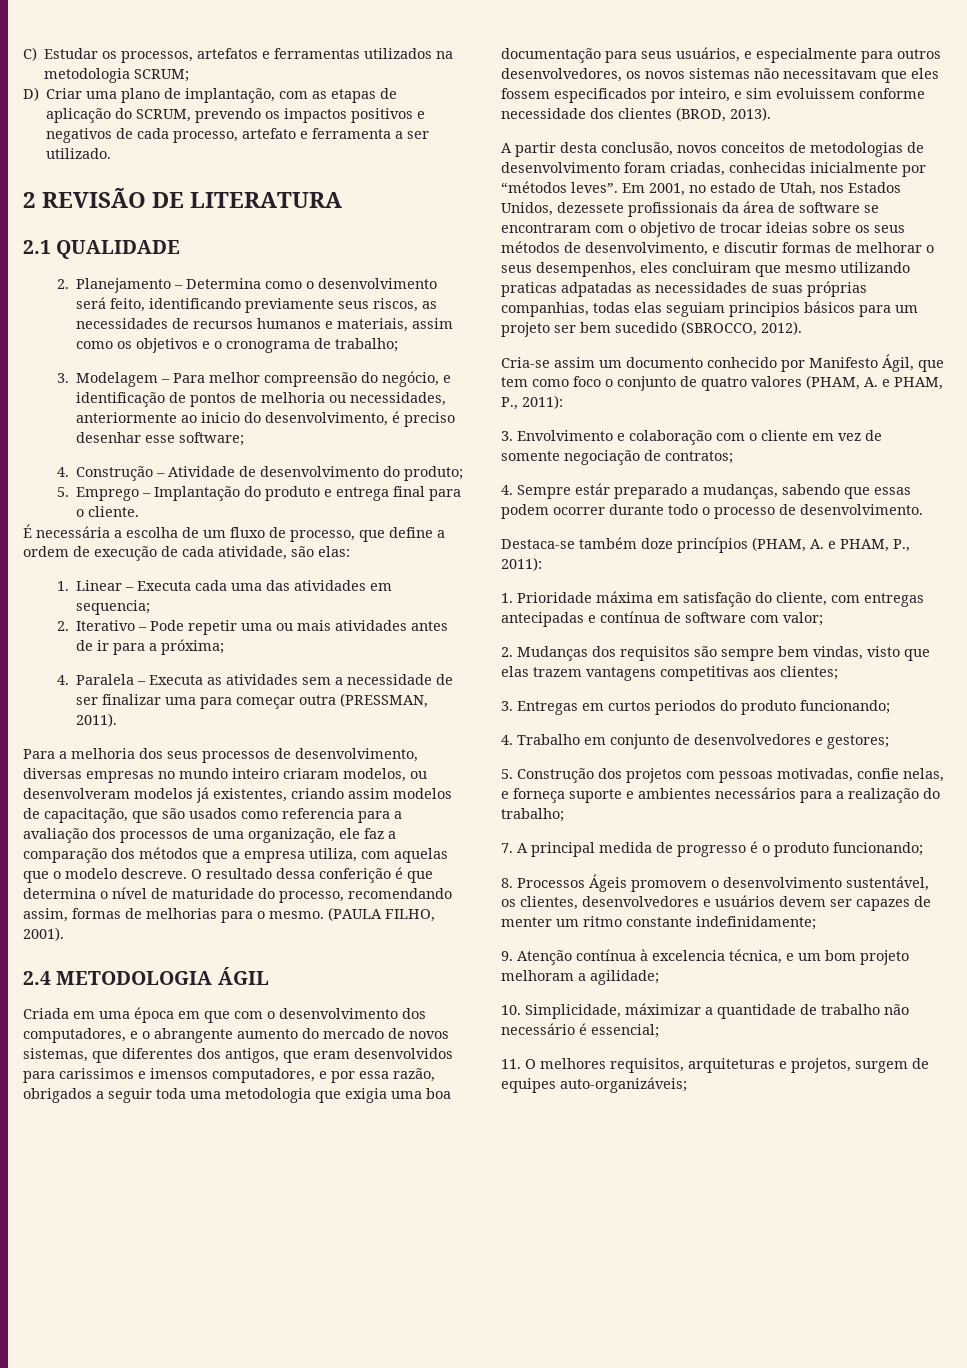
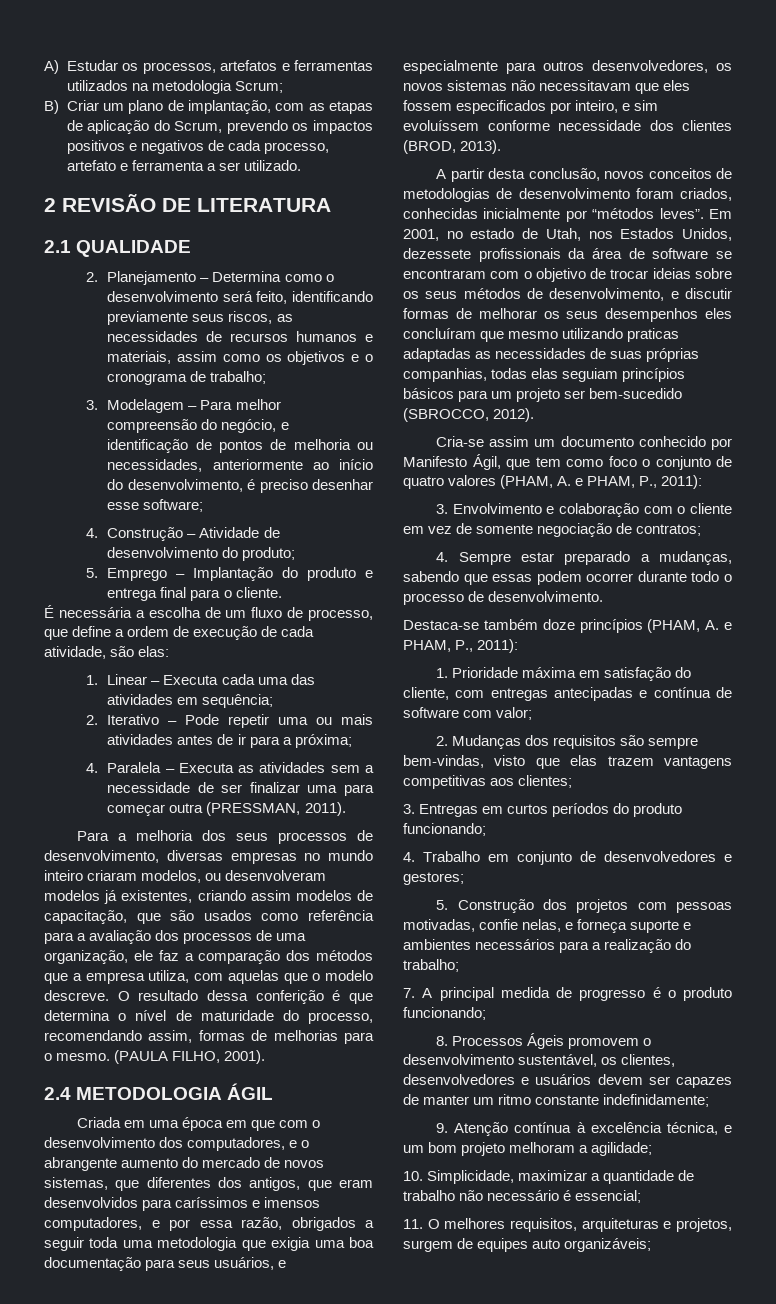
[23,47,37,61] C) -> [44,60,59,74] A)
[134,69,190,82] [23,87,118,101] SCRUM; // D) Criar uma -> [234,81,283,93] [44,100,124,114] Scrum; // B) Criar um
[136,109,192,122] SCRUM, -> [174,121,223,133] Scrum,
[200,412,240,423] inicio -> [338,459,373,470] início
[75,600,150,615] sequencia; -> [202,694,274,708] sequência;
[282,808,354,819] referencia -> [308,910,374,921] referência
[59,1068,134,1079] carissimos -> [175,1197,249,1208] caríssimos
[776,88,855,99] evoluissem -> [403,120,479,131] evoluíssem
[670,162,725,176] criadas, -> [680,188,732,201] criados,
[926,245,934,253] [501,262,751,277] o seus desempenhos, eles concluiram -> [543,308,732,322] [403,328,476,339] os seus desempenhos eles concluíram
[561,282,632,297] adpatadas -> [403,348,471,362] adaptadas
[729,302,800,317] principios -> [622,368,686,382] princípios
[580,322,677,333] bem sucedido -> [589,388,683,399] bem-sucedido
[575,483,610,495] estár -> [520,552,554,562] estar
[778,646,863,660] bem vindas, -> [403,755,484,768] bem-vindas,
[655,700,716,715] periodos -> [552,803,610,817] períodos
[501,917,552,927] menter -> [423,1095,470,1105] manter
[652,950,725,961] excelencia -> [590,1122,662,1133] excelência
[625,1003,701,1015] máximizar -> [518,1170,588,1181] maximizar
[560,1077,687,1093] auto-organizáveis; -> [532,1238,652,1252] auto organizáveis;

